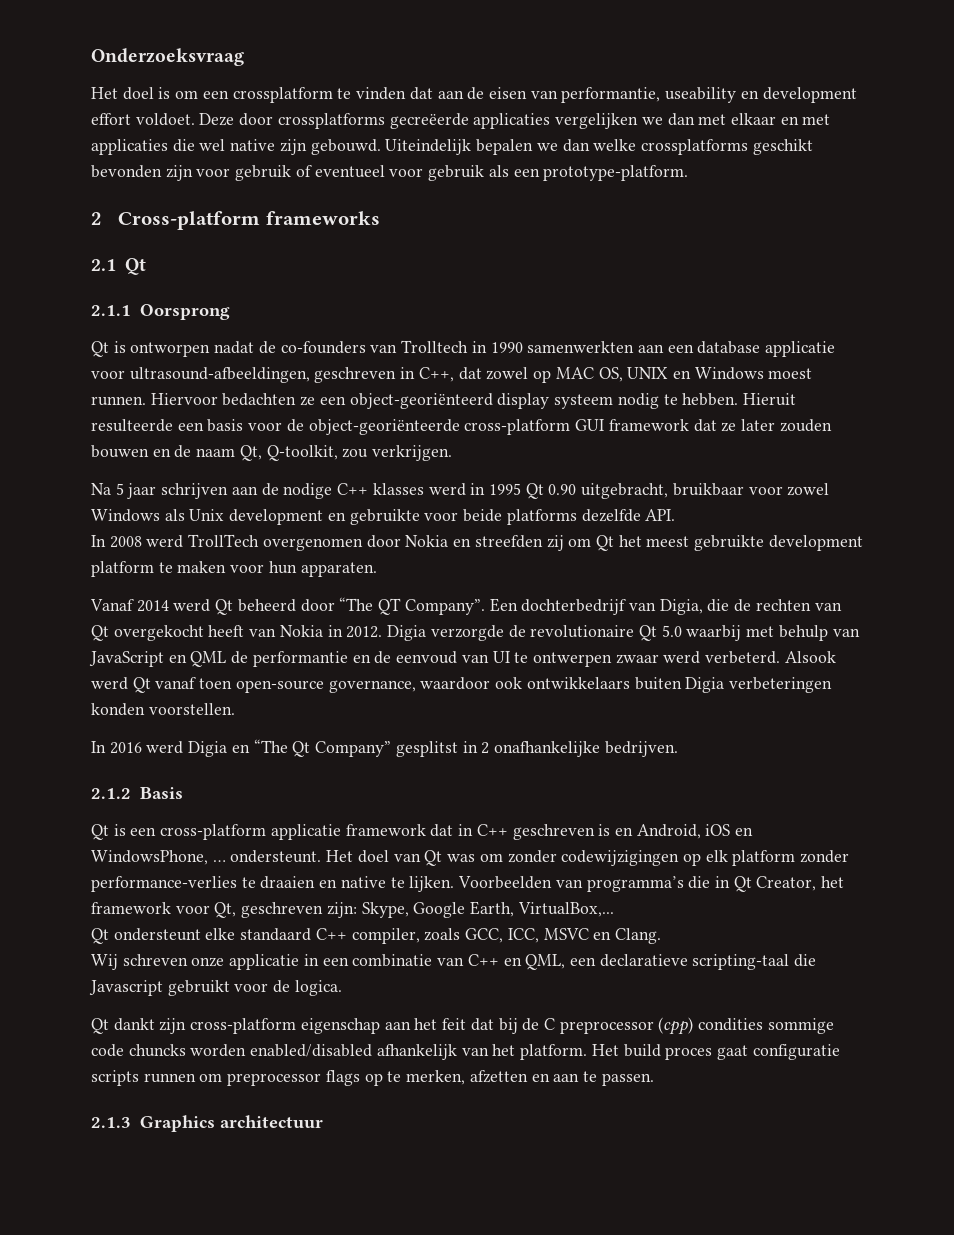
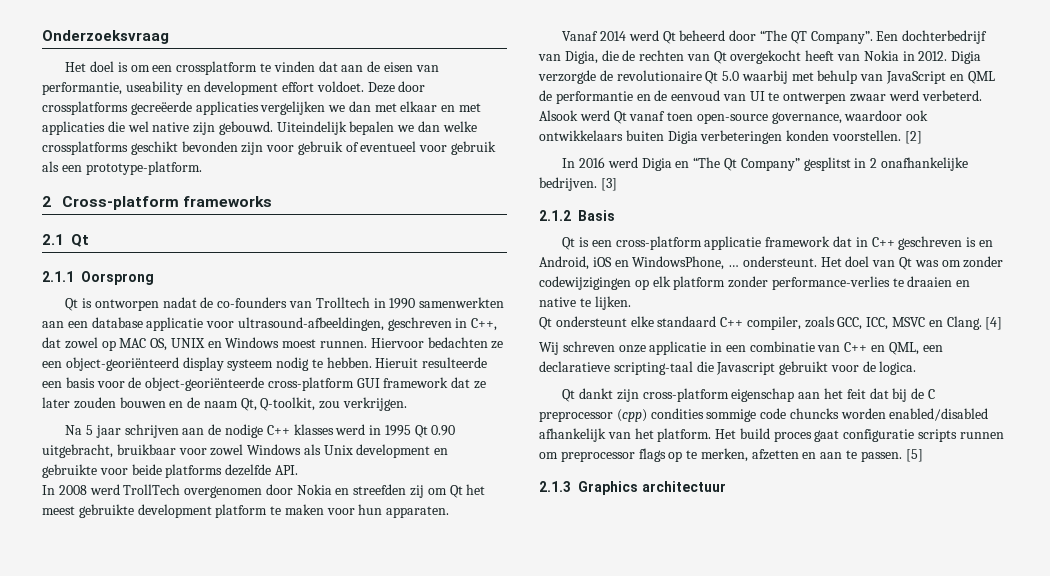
(235, 709) none -> [904,131,922,144] [2]
(678, 749) none -> [600,178,617,191] [3]
[458,876,845,892] [91,901,614,918] Voorbeelden van programma’s die in Qt Creator, het framework voor Qt, geschreven zijn: Skype, Google Earth, VirtualBox,... -> (631, 303) none
(661, 936) none -> [985,317,1003,330] [4]
(654, 1079) none -> [905,449,923,462] [5]

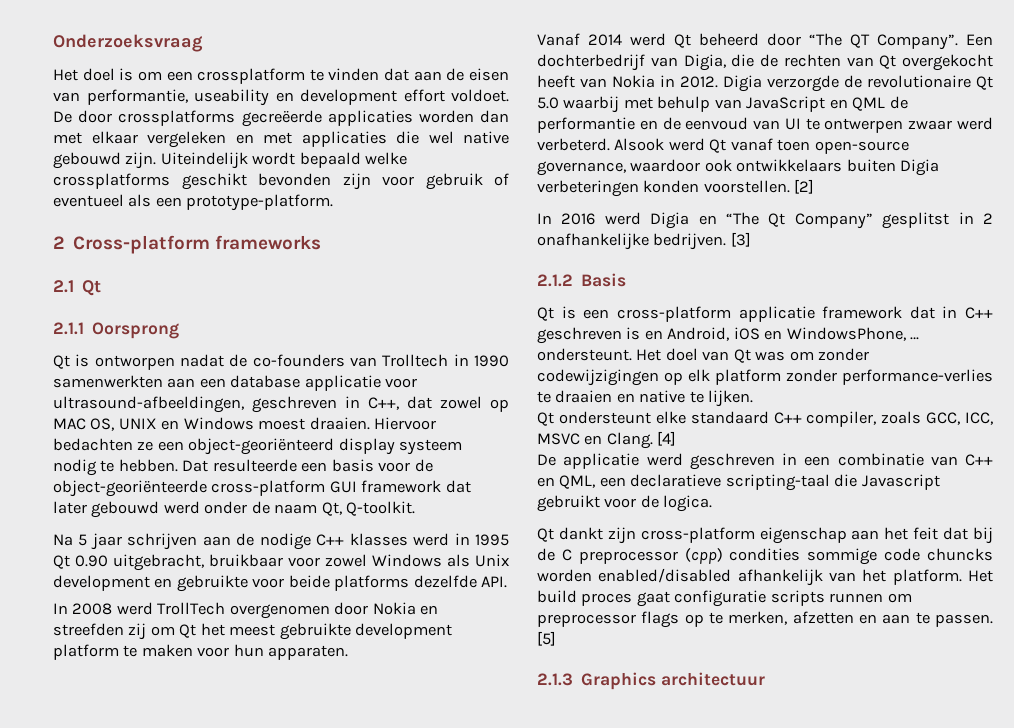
[367,82,395,93] Deze -> [53,111,72,123] De
[260,101,346,115] vergelijken we -> [418,110,474,123] worden
(438, 106) none -> [147,131,226,148] vergeleken
[193,121,441,135] zijn gebouwd. Uiteindelijk bepalen we dan -> [53,152,361,169] gebouwd zijn. Uiteindelijk wordt bepaald
[419,141,497,155] voor gebruik -> (124, 200) none
[320,341,368,348] runnen. -> [309,417,370,430] draaien.
[375,358,419,368] Hieruit -> [182,460,209,472] Dat
[474,381,487,389] [42,397,408,411] ze later zouden bouwen en de naam Qt, Q-toolkit, zou verkrijgen. -> [53,501,416,518] later gebouwd werd onder de naam Qt, Q-toolkit.
[539,341,707,355] Wij schreven onze applicatie -> [537,453,775,470] De applicatie werd geschreven

